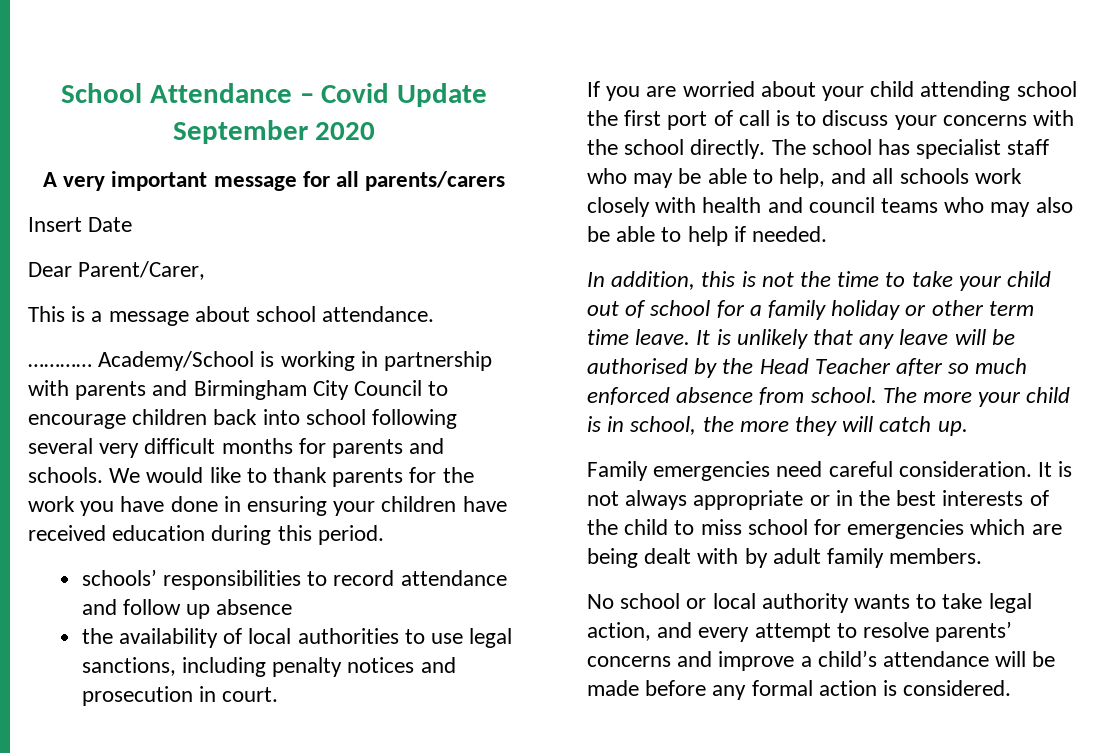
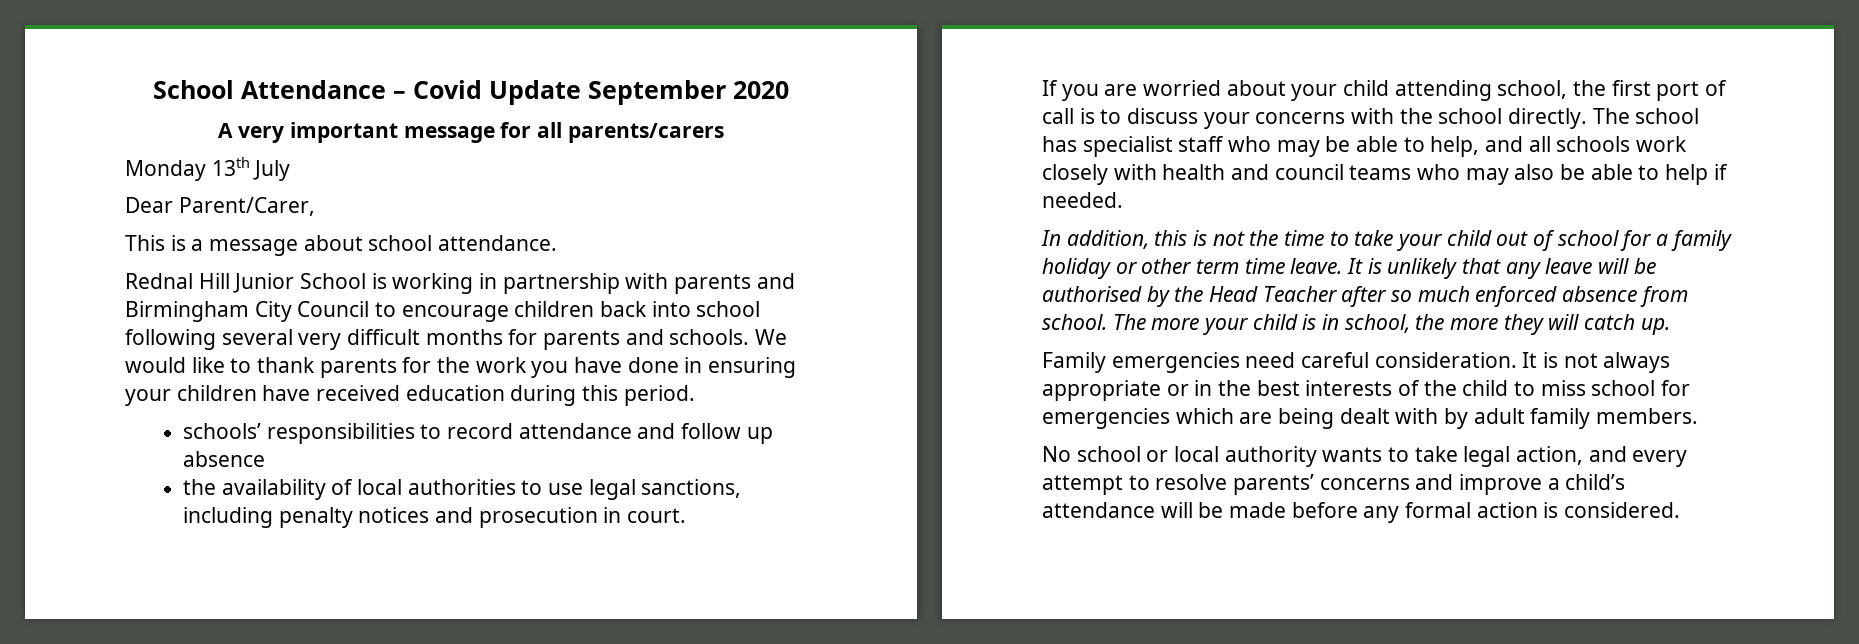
[28,217,133,232] Insert Date -> [125,157,291,181] Monday 13th July
[28,351,255,371] ………… Academy/School -> [125,273,367,293] Rednal Hill Junior School
[1016,81,1077,97] school -> [1497,80,1568,99] school,

